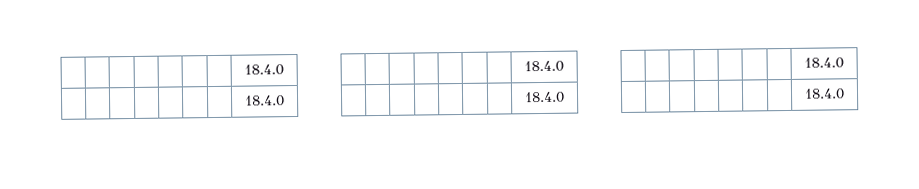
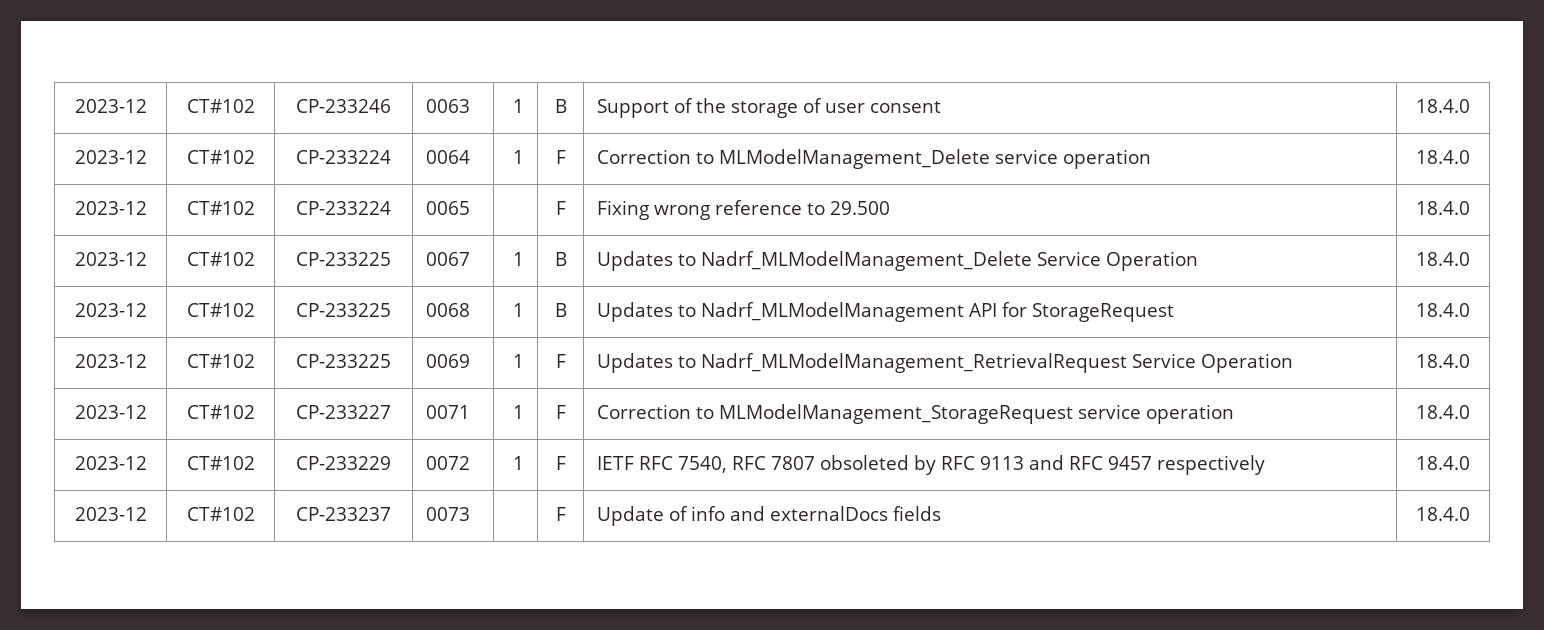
[244,64,284,76] [244,95,285,107] [524,60,564,73] [524,91,565,104] [804,57,844,69] | | | | | | | 18.4.0 // | | | | | | | 18.4.0 // | | | | | | | 18.4.0 // | | | | | | | 18.4.0 // | | | | | | | 18.4.0 // | | | | | | -> [74,99,147,113] [186,99,255,113] [296,99,391,113] [425,99,470,113] [513,99,525,113] [554,99,567,113] [596,98,941,118] [1416,99,1470,113] [74,150,147,164] [186,150,255,164] [296,150,391,164] [425,150,470,164] [513,150,525,164] [555,150,566,164] [596,149,1151,169] [1416,150,1470,164] [74,201,147,215] [186,201,255,215] [296,201,391,215] [425,201,470,215] [555,201,566,215] [596,200,890,220] [1416,201,1470,215] [74,252,147,266] [186,252,255,266] [296,252,391,266] [425,252,470,266] [513,252,525,266] [554,252,567,266] [596,251,1198,271] [1416,252,1470,266] [74,303,147,317] [186,303,255,317] [296,303,391,317] [425,303,470,317] [513,303,525,317] [554,303,567,317] [596,302,1174,322] [1416,303,1470,317] [74,354,147,368] [186,354,255,368] [296,354,391,368] [425,354,470,368] [513,354,525,368] [555,354,566,368] [596,353,1293,373] [1416,354,1470,368] [74,405,147,419] [186,405,255,419] [296,405,391,419] [425,405,470,419] [513,405,525,419] [555,405,566,419] [596,404,1234,424] [1416,405,1470,419] [74,456,147,470] [186,456,255,470] [296,456,391,470] [425,456,470,470] [513,456,525,470] [555,456,566,470] [596,455,1265,475] [1416,456,1470,470] [74,507,147,521] [186,507,255,521] [296,507,391,521] [425,507,470,521] [555,507,566,521] [596,506,941,526] 2023-12 | CT#102 | CP-233246 | 0063 | 1 | B | Support of the storage of user consent | 18.4.0 // 2023-12 | CT#102 | CP-233224 | 0064 | 1 | F | Correction to MLModelManagement_Delete service operation | 18.4.0 // 2023-12 | CT#102 | CP-233224 | 0065 | | F | Fixing wrong reference to 29.500 | 18.4.0 // 2023-12 | CT#102 | CP-233225 | 0067 | 1 | B | Updates to Nadrf_MLModelManagement_Delete Service Operation | 18.4.0 // 2023-12 | CT#102 | CP-233225 | 0068 | 1 | B | Updates to Nadrf_MLModelManagement API for StorageRequest | 18.4.0 // 2023-12 | CT#102 | CP-233225 | 0069 | 1 | F | Updates to Nadrf_MLModelManagement_RetrievalRequest Service Operation | 18.4.0 // 2023-12 | CT#102 | CP-233227 | 0071 | 1 | F | Correction to MLModelManagement_StorageRequest service operation | 18.4.0 // 2023-12 | CT#102 | CP-233229 | 0072 | 1 | F | IETF RFC 7540, RFC 7807 obsoleted by RFC 9113 and RFC 9457 respectively | 18.4.0 // 2023-12 | CT#102 | CP-233237 | 0073 | | F | Update of info and externalDocs fields

